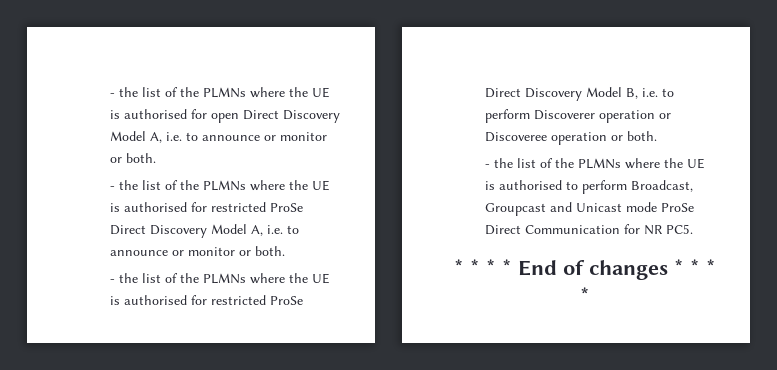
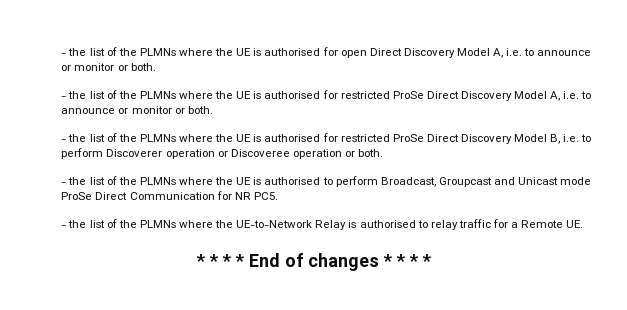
(693, 229) none -> [61,219,584,230] // - the list of the PLMNs where the UE-to-Network Relay is authorised to relay traffic for a Remote UE.

